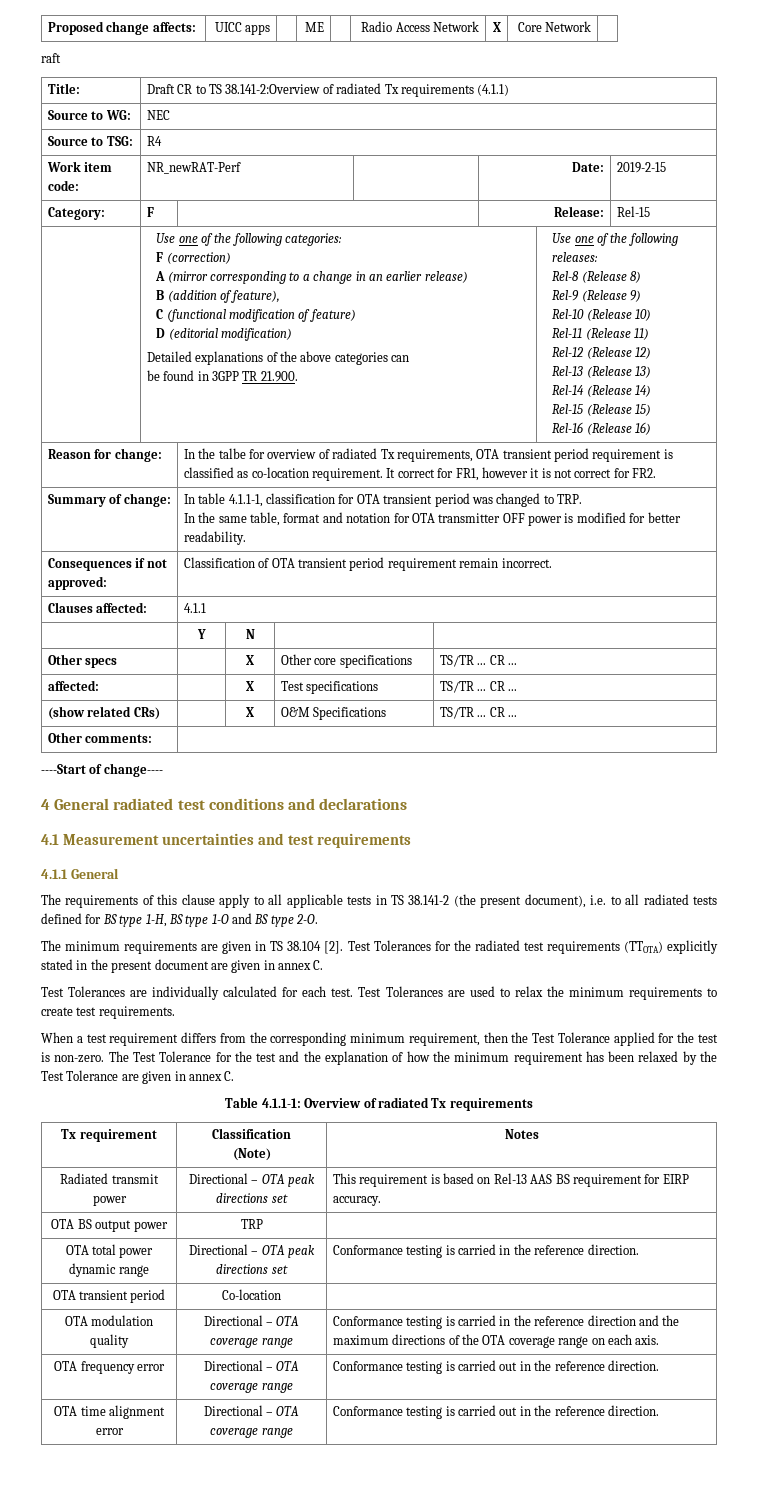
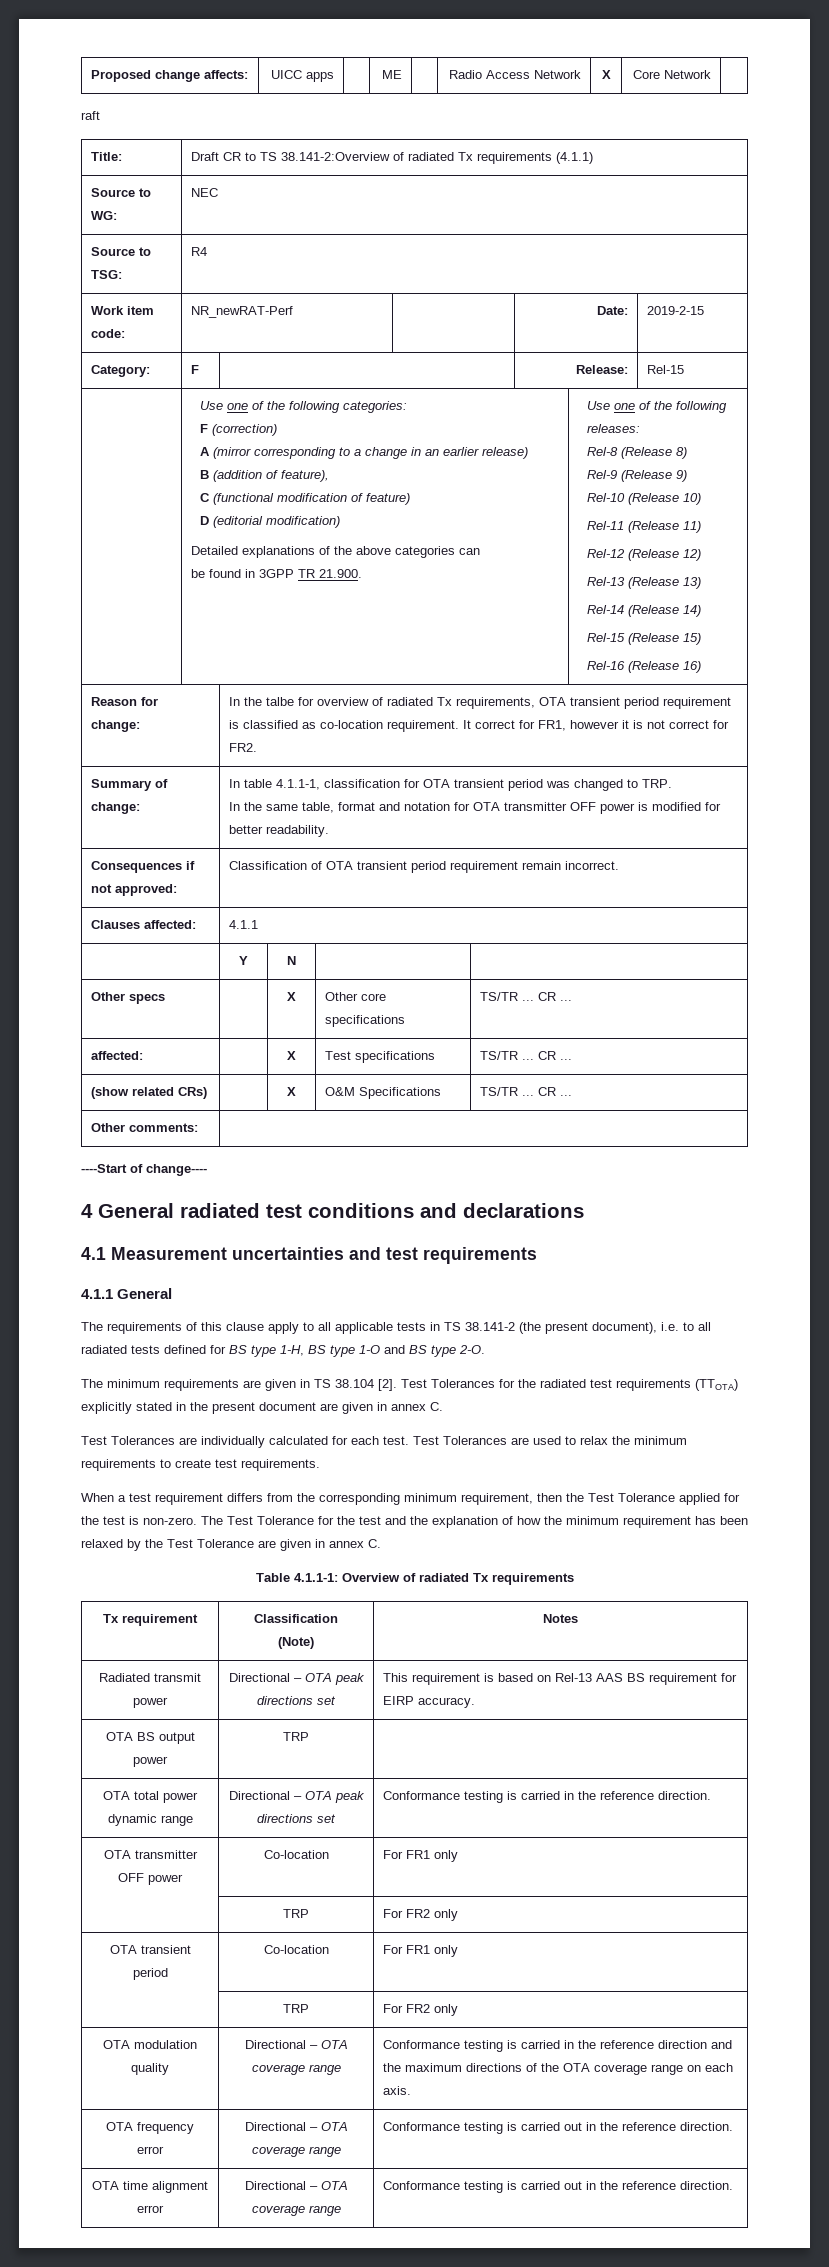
[79,1289,166,1303] [221,1289,281,1300] transient period | Co-location | -> [134,1850,198,1859] [118,1873,183,1885] [263,1850,329,1859] [383,1850,459,1862] [283,1909,309,1918] [383,1909,459,1921] [109,1945,191,1954] [132,1968,168,1980] [263,1945,329,1954] [383,1945,459,1957] [283,2004,309,2013] [383,2004,459,2016] transmitter OFF power | Co-location | For FR1 only // | TRP | For FR2 only // OTA transient period | Co-location | For FR1 only // | TRP | For FR2 only

